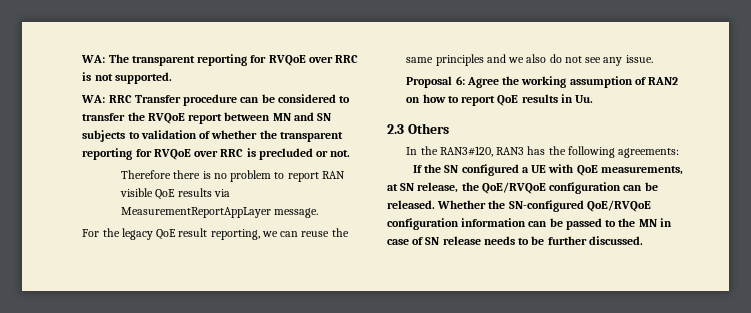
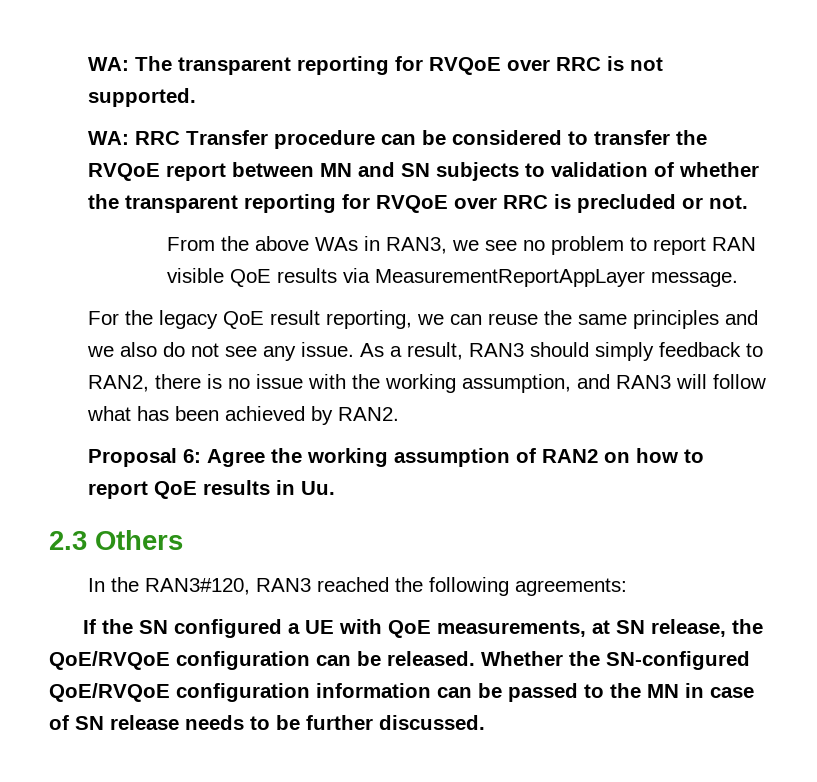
[121,170,211,179] Therefore there is -> [166,236,517,254] From the above WAs in RAN3, we see
(653, 59) none -> [360,342,764,361] [88,374,767,393] [87,406,400,425] As a result, RAN3 should simply feedback to RAN2, there is no issue with the working assumption, and RAN3 will follow what has been achieved by RAN2.
[527,146,546,155] has -> [317,577,390,592] reached

